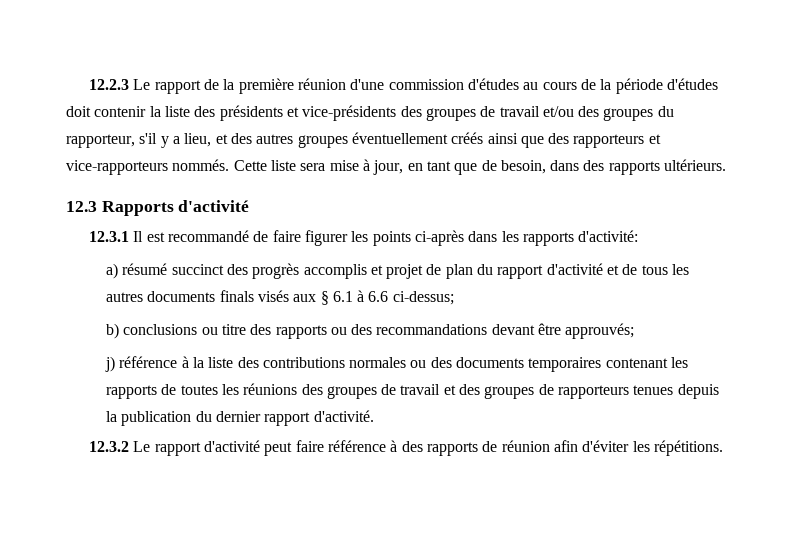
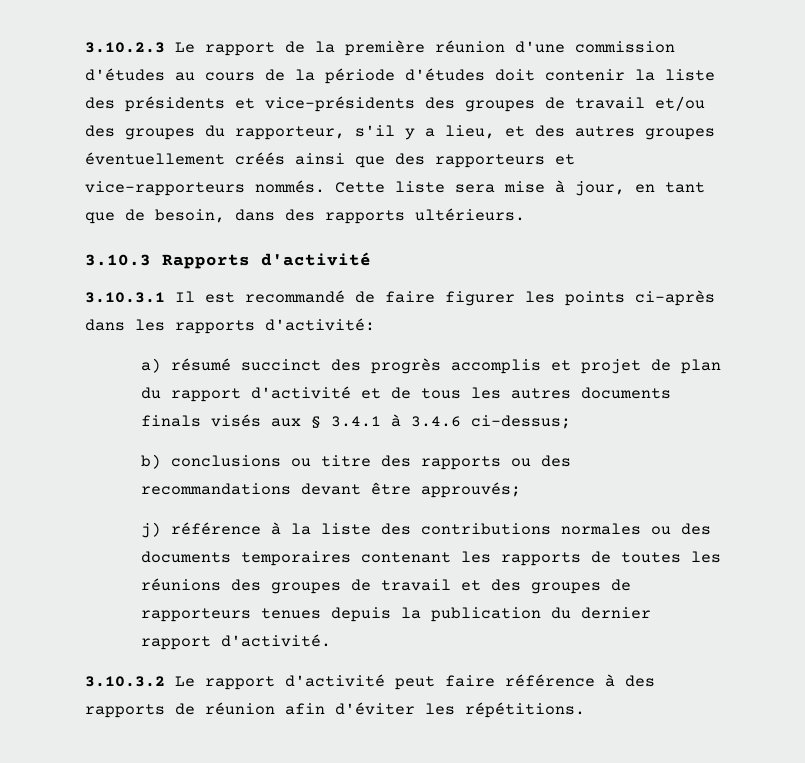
[89,79,130,90] 12.2.3 -> [85,42,165,53] 3.10.2.3
[66,201,97,212] 12.3 -> [85,254,151,266] 3.10.3
[89,231,130,242] 12.3.1 -> [85,292,165,303] 3.10.3.1
[332,290,389,302] 6.1 à 6.6 -> [331,414,462,427] 3.4.1 à 3.4.6
[89,441,130,452] 12.3.2 -> [85,676,165,687] 3.10.3.2

